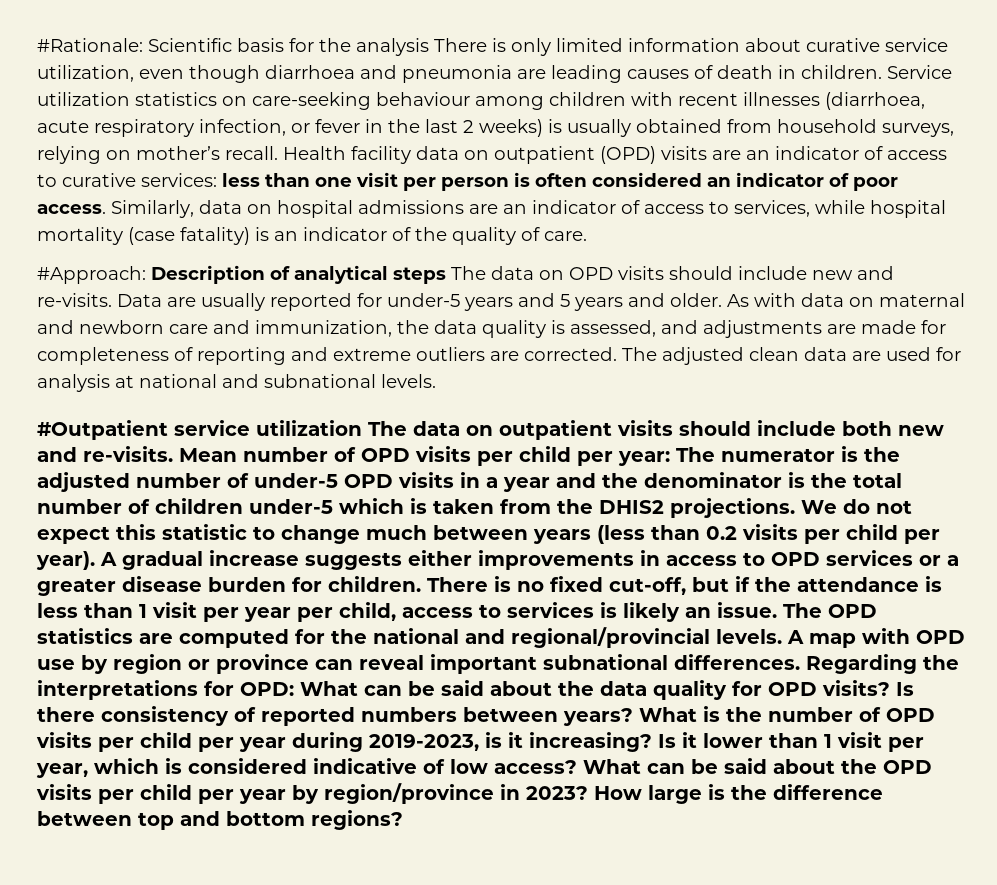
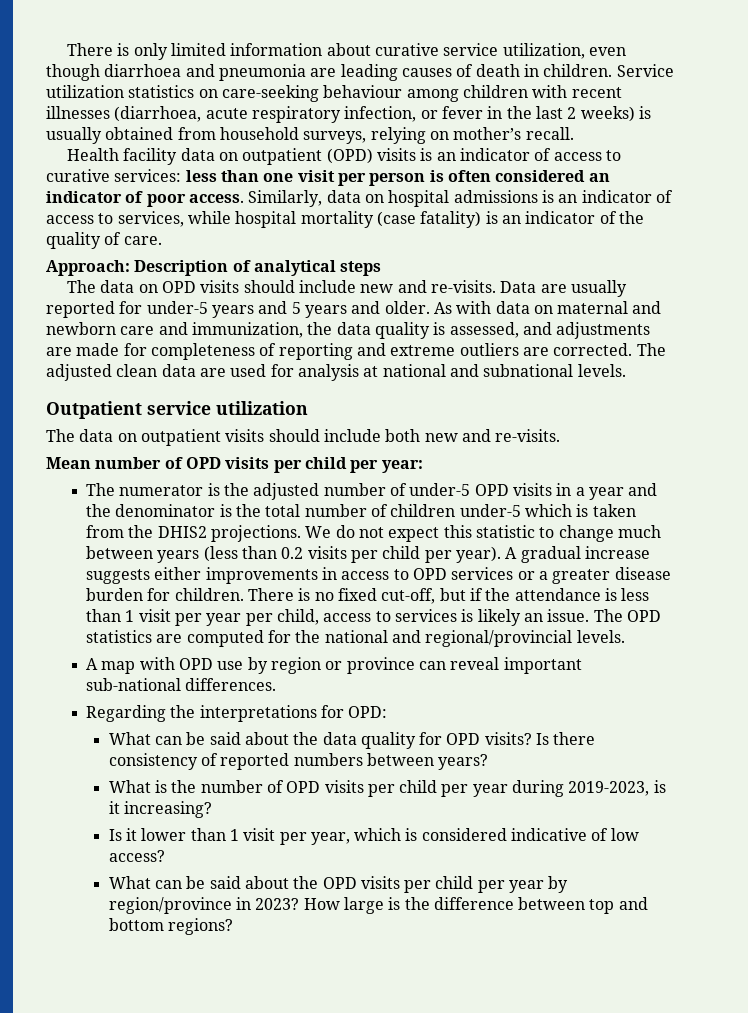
[37,38,429,56] #Rationale: Scientific basis for the analysis -> (67, 49) none
(278, 153) none -> (574, 133) //
[712,150,741,160] are -> [420,148,433,161] is
[469,204,498,214] are -> [541,190,554,203] is
[37,266,146,284] #Approach: -> [46,260,130,276] Approach:
(446, 275) none -> (382, 268) //
[37,420,168,440] #Outpatient -> [46,401,142,419] Outpatient
(362, 428) none -> (308, 408) //
(173, 454) none -> (561, 435) //
(670, 458) none -> (423, 466) //
(782, 636) none -> (625, 636) //
[543,654,668,670] subnational -> [86,678,182,691] sub-national
(800, 662) none -> (277, 684) //
(294, 689) none -> (388, 712) //
(633, 717) none -> (489, 762) //
(652, 742) none -> (212, 809) //
(577, 767) none -> (165, 856) //

